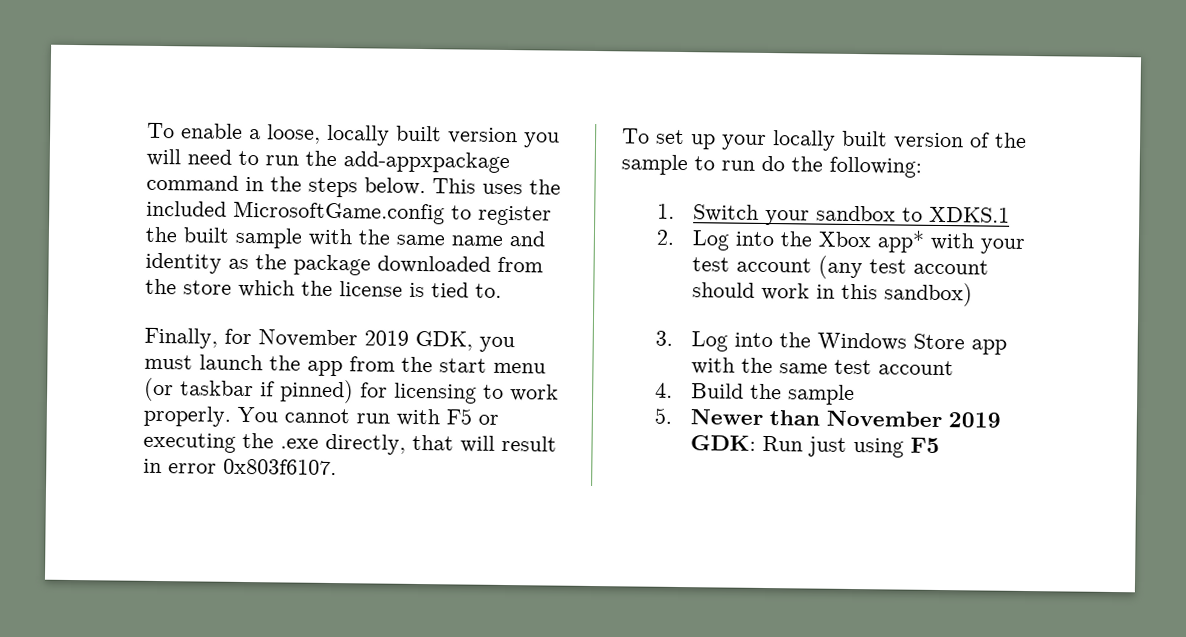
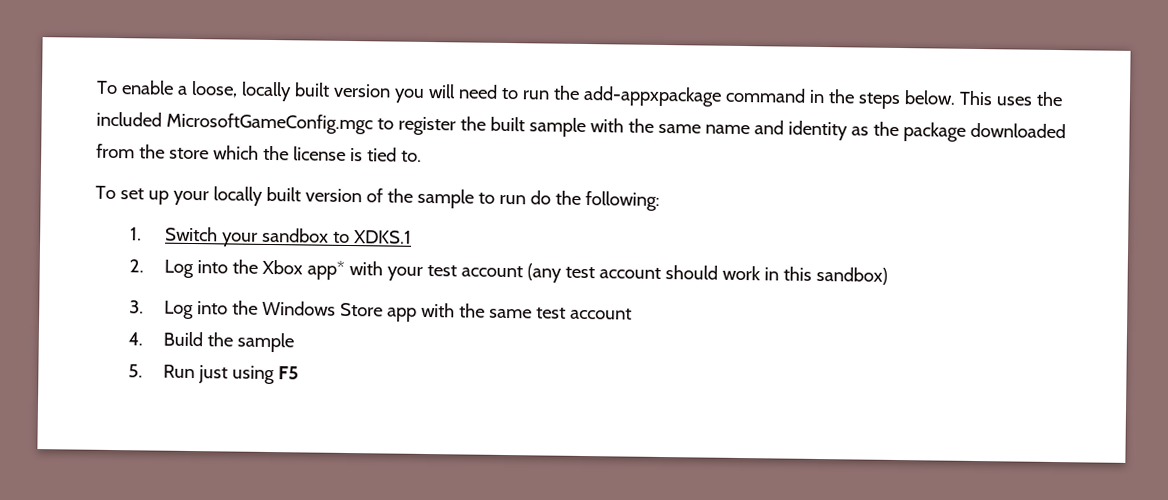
[233,200,445,225] MicrosoftGame.config -> [165,112,373,135] MicrosoftGameConfig.mgc
[144,327,515,353] [144,354,546,377] [144,377,559,404] [143,405,499,427] [143,432,557,455] [143,458,337,476] // Finally, for November 2019 GDK, you must launch the app from the start menu (or taskbar if pinned) for licensing to work properly. You cannot run with F5 or executing the .exe directly, that will result in error 0x803f6107. -> (422, 156) none
[690,409,1002,428] [690,435,757,451] Newer than November 2019 GDK: -> (144, 371) none

